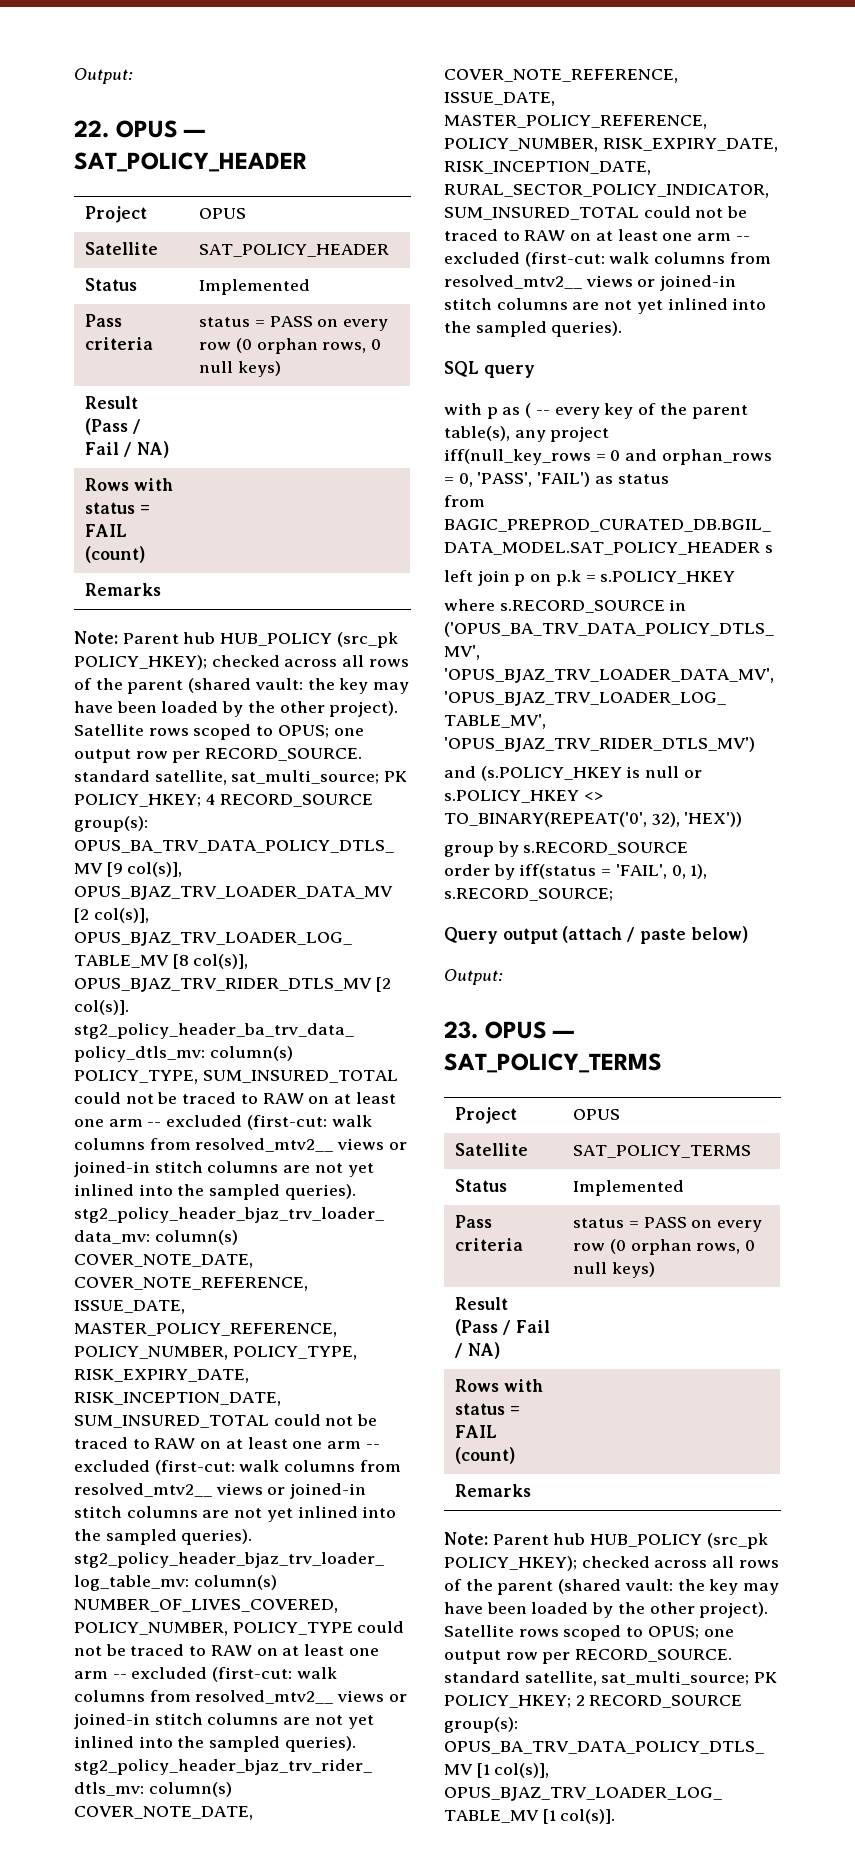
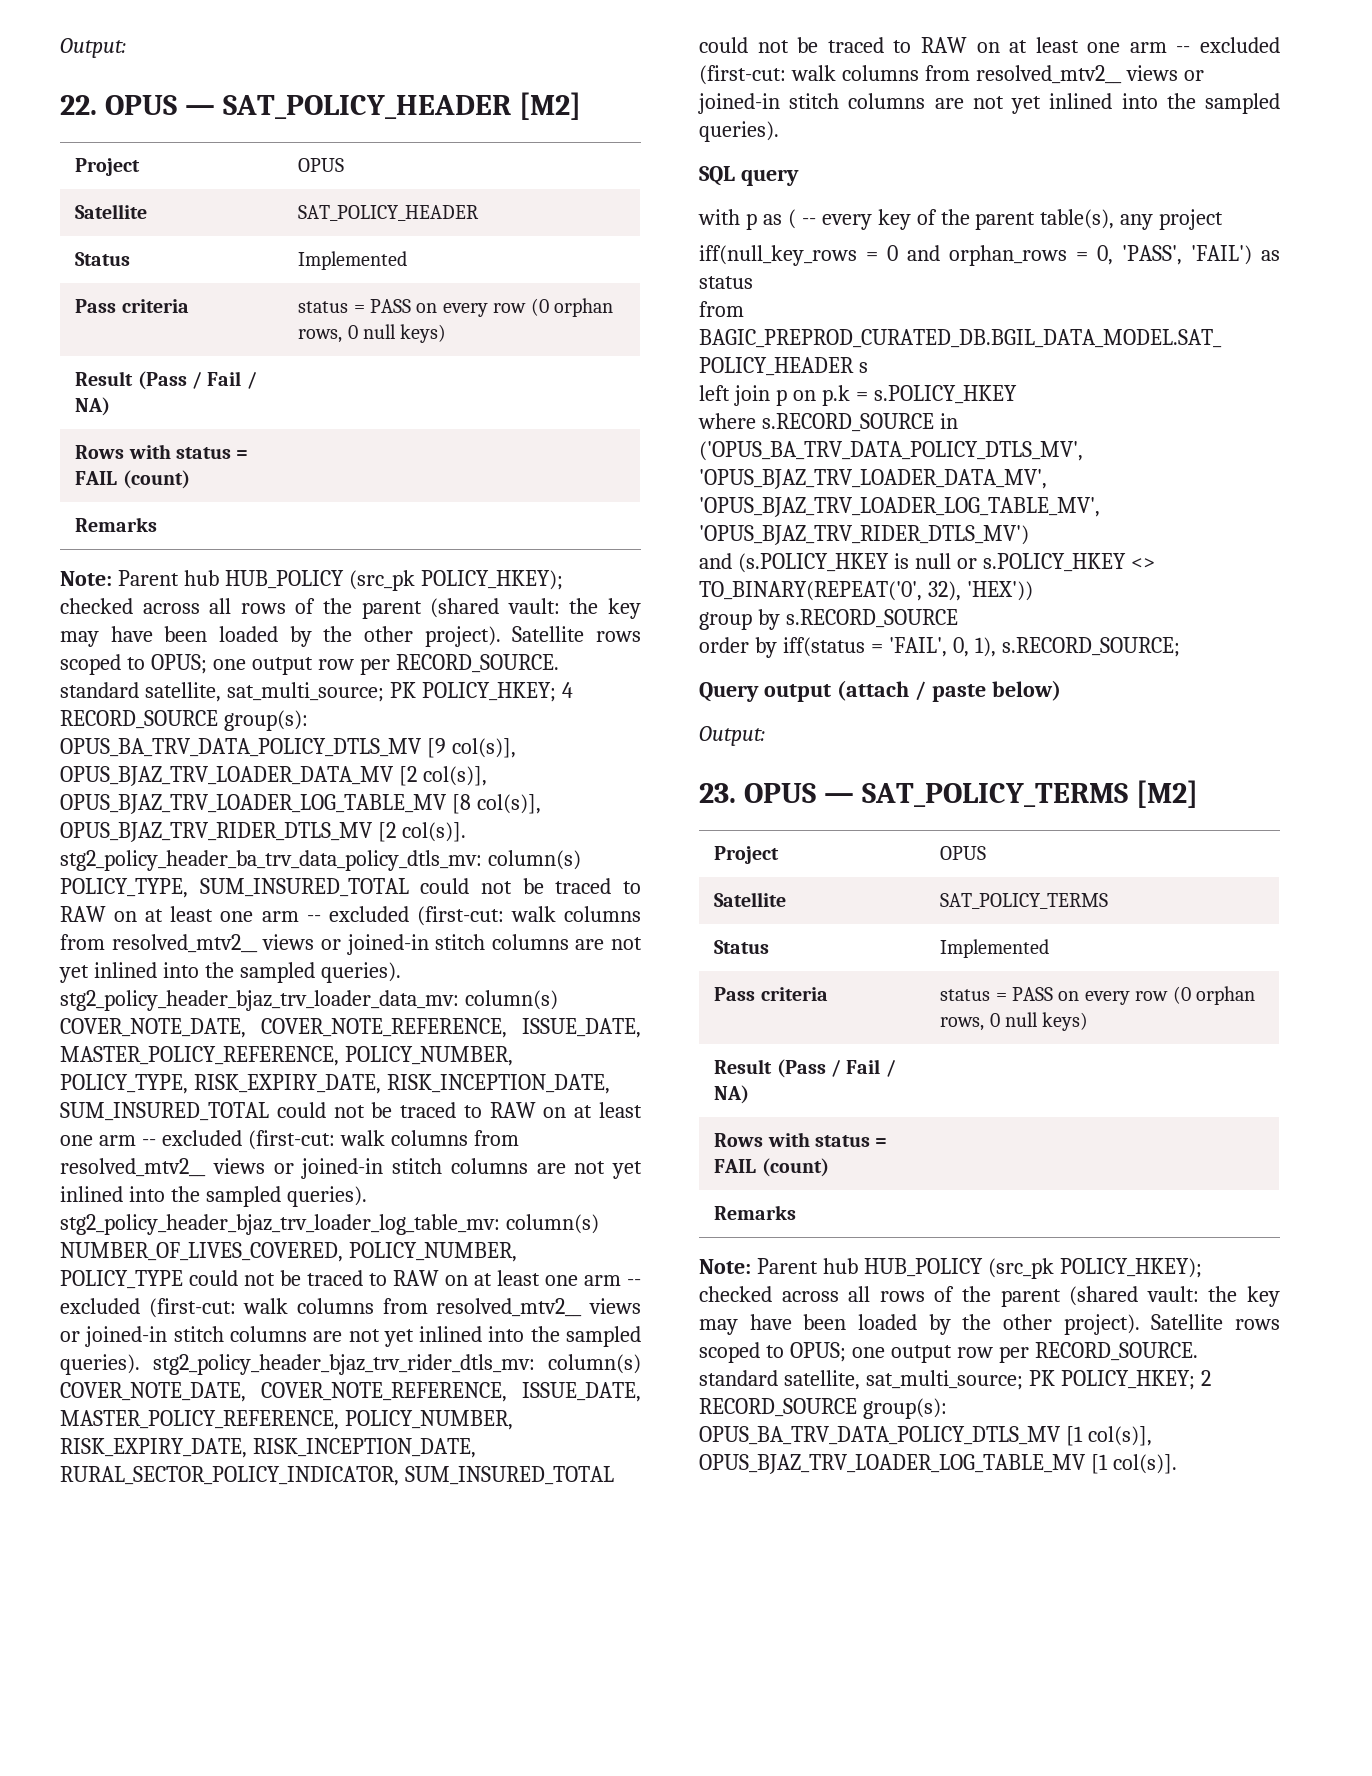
(307, 162) none -> [518,92,581,120] [M2]
(662, 1063) none -> [1135,780,1198,808] [M2]

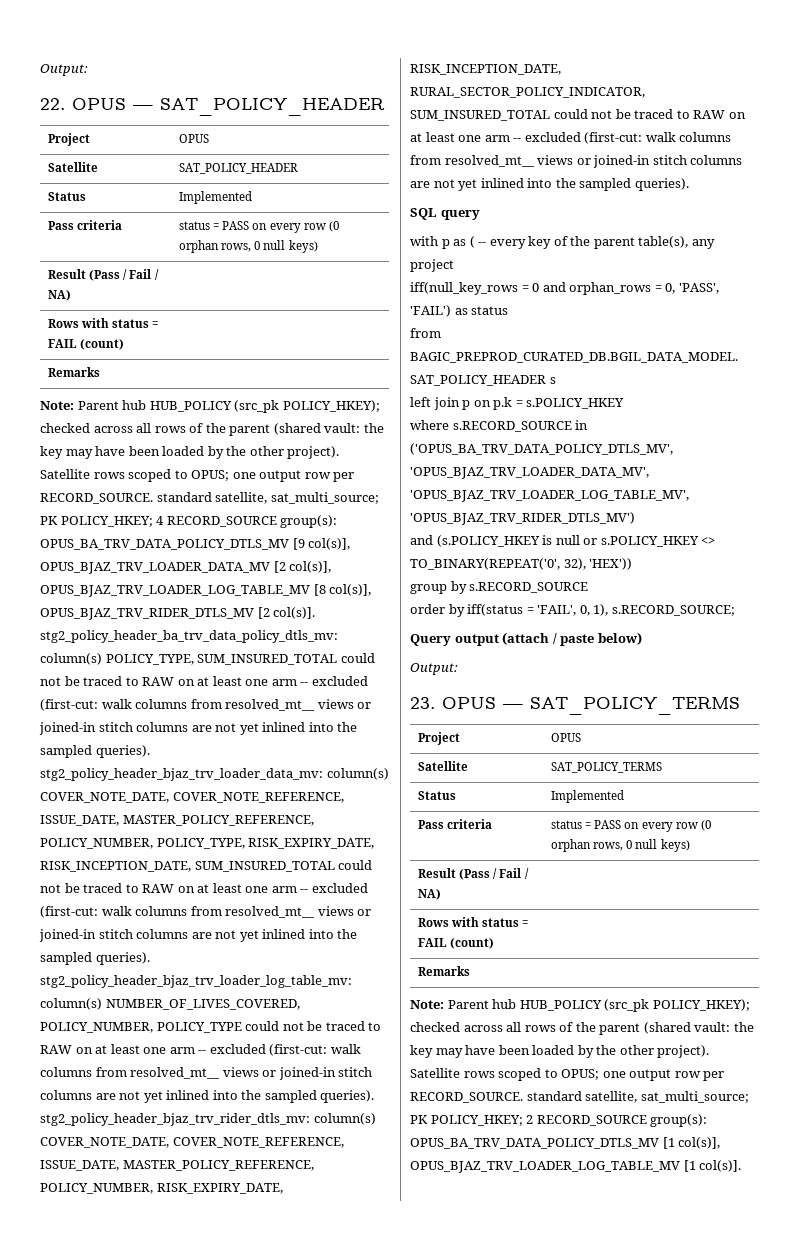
[518,92,581,120] [M2] -> (385, 107) none
[111,934,258,953] resolved_mtv2__ -> [225,699,316,711] resolved_mt__
[60,1158,206,1177] resolved_mtv2__ -> [225,906,316,918] resolved_mt__
[436,1298,583,1317] resolved_mtv2__ -> [130,1067,221,1079] resolved_mt__
[975,65,1122,84] resolved_mtv2__ -> [444,155,535,167] resolved_mt__
[1135,780,1198,808] [M2] -> (740, 706) none

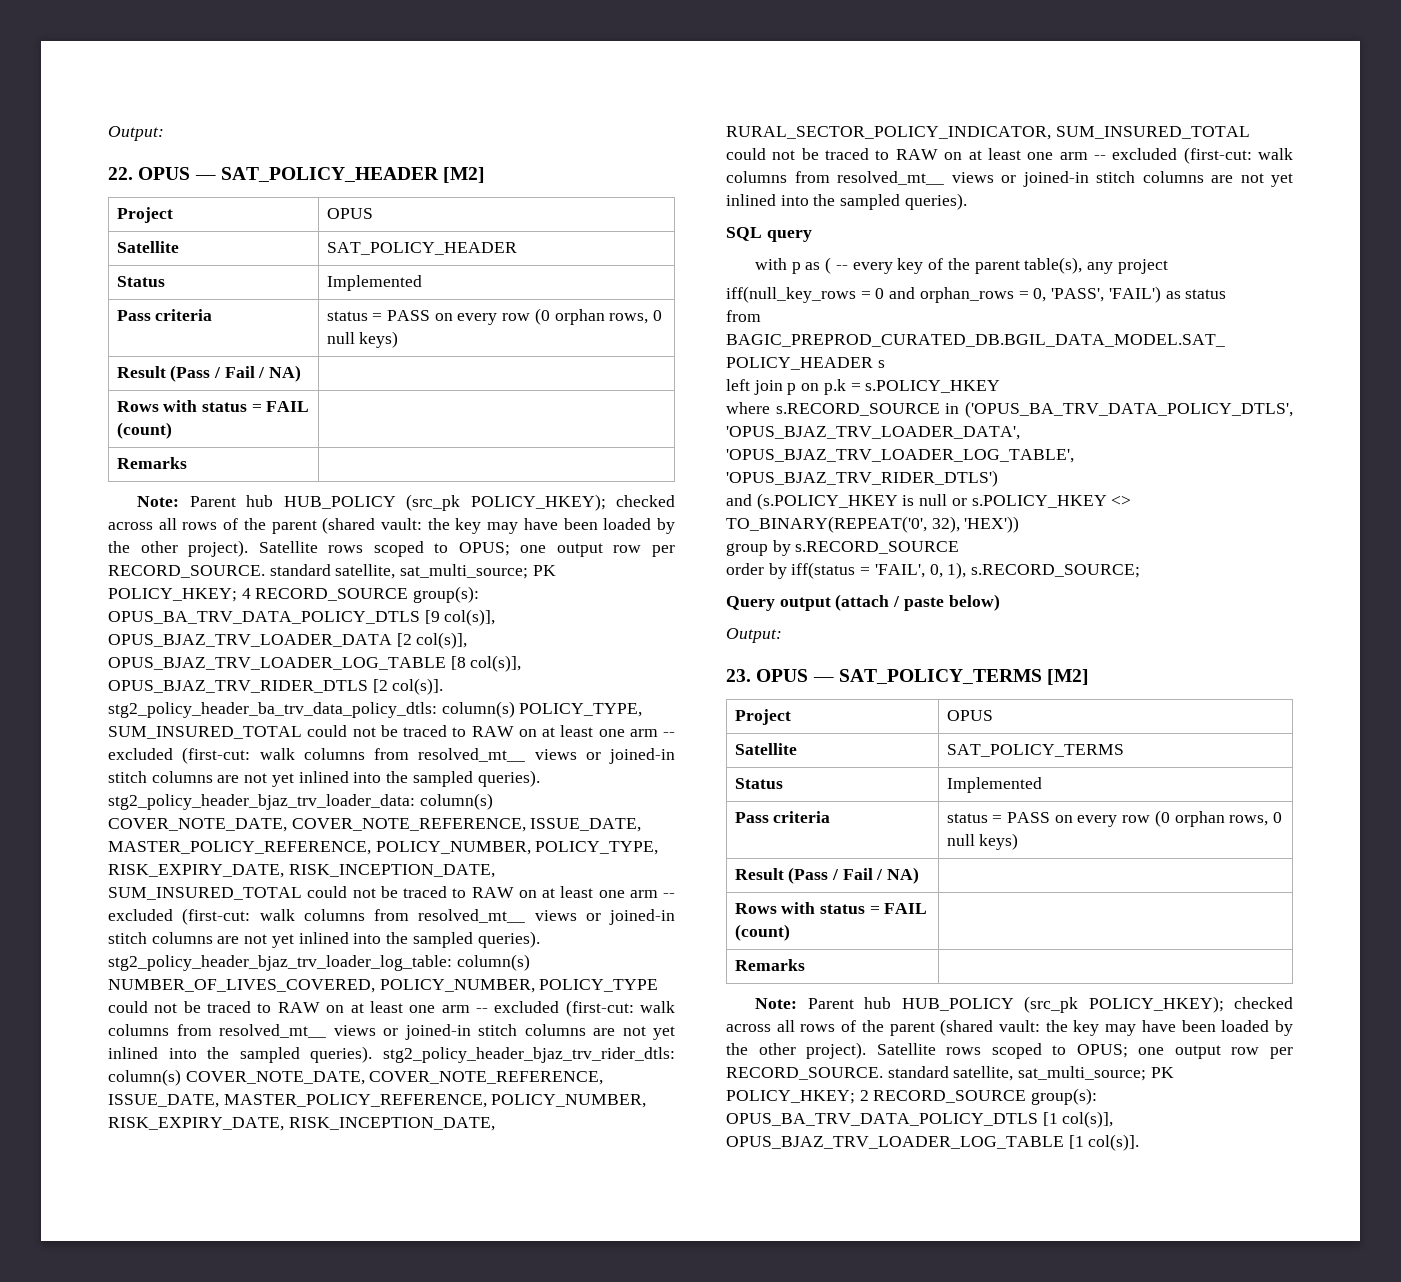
(385, 107) none -> [443,167,486,183] [M2]
[40,539,289,550] OPUS_BA_TRV_DATA_POLICY_DTLS_MV -> [108,611,420,624] OPUS_BA_TRV_DATA_POLICY_DTLS
[40,562,270,574] OPUS_BJAZ_TRV_LOADER_DATA_MV -> [108,634,392,647] OPUS_BJAZ_TRV_LOADER_DATA
[40,585,310,597] OPUS_BJAZ_TRV_LOADER_LOG_TABLE_MV -> [108,657,446,670] OPUS_BJAZ_TRV_LOADER_LOG_TABLE
[40,608,254,620] OPUS_BJAZ_TRV_RIDER_DTLS_MV -> [108,680,368,693] OPUS_BJAZ_TRV_RIDER_DTLS
[40,630,338,643] stg2_policy_header_ba_trv_data_policy_dtls_mv: -> [108,702,437,718] stg2_policy_header_ba_trv_data_policy_dtls:
[40,768,323,781] stg2_policy_header_bjaz_trv_loader_data_mv: -> [108,794,415,810] stg2_policy_header_bjaz_trv_loader_data:
[40,975,352,988] stg2_policy_header_bjaz_trv_loader_log_table_mv: -> [108,955,452,971] stg2_policy_header_bjaz_trv_loader_log_table:
[40,1113,310,1126] stg2_policy_header_bjaz_trv_rider_dtls_mv: -> [383,1047,675,1063] stg2_policy_header_bjaz_trv_rider_dtls:
[410,443,673,455] [410,467,649,479] [410,490,689,502] [410,512,635,525] ('OPUS_BA_TRV_DATA_POLICY_DTLS_MV', 'OPUS_BJAZ_TRV_LOADER_DATA_MV', 'OPUS_BJAZ_TRV_LOADER_LOG_TABLE_MV', 'OPUS_BJAZ_TRV_RIDER_DTLS_MV') -> [965,401,1293,418] [726,426,1020,440] [726,449,1074,463] [726,470,998,487] ('OPUS_BA_TRV_DATA_POLICY_DTLS', 'OPUS_BJAZ_TRV_LOADER_DATA', 'OPUS_BJAZ_TRV_LOADER_LOG_TABLE', 'OPUS_BJAZ_TRV_RIDER_DTLS')
(740, 706) none -> [1047,669,1090,685] [M2]
[410,1138,659,1149] OPUS_BA_TRV_DATA_POLICY_DTLS_MV -> [726,1113,1038,1126] OPUS_BA_TRV_DATA_POLICY_DTLS
[410,1161,680,1173] OPUS_BJAZ_TRV_LOADER_LOG_TABLE_MV -> [726,1136,1064,1149] OPUS_BJAZ_TRV_LOADER_LOG_TABLE

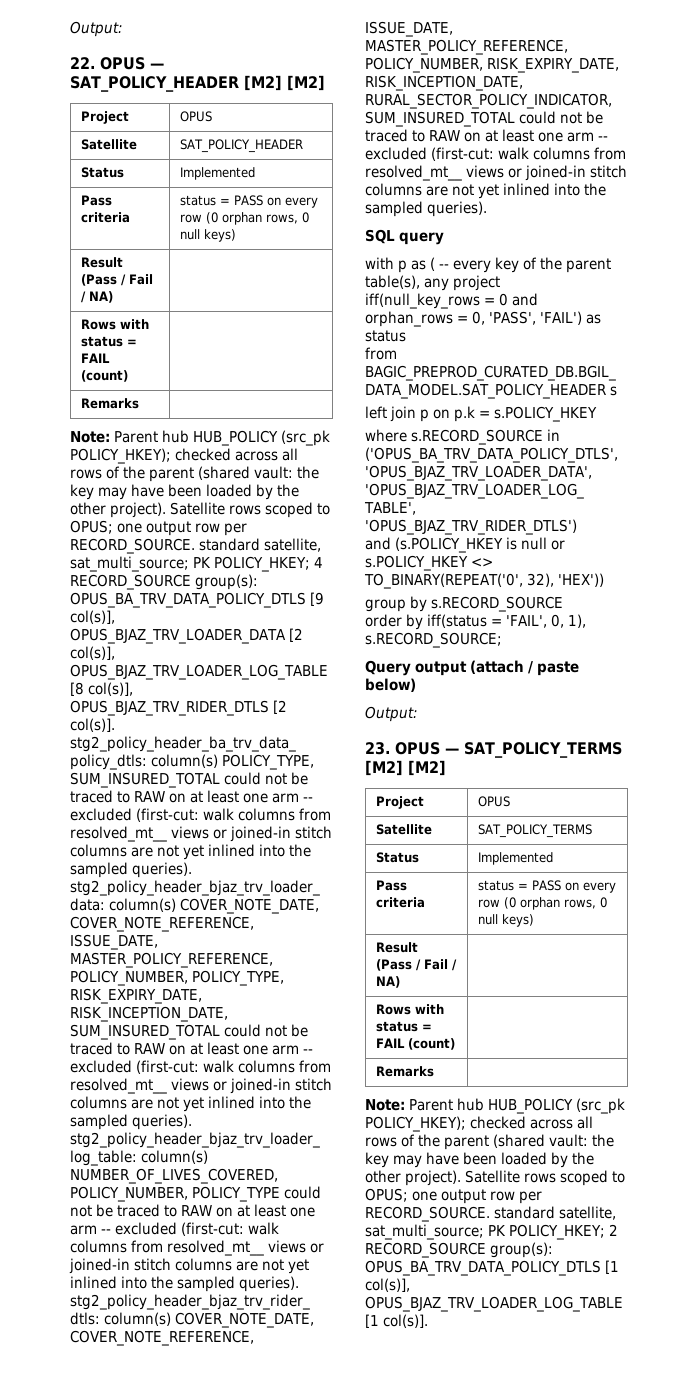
(486, 175) none -> [286,75,325,91] [M2]
(1090, 677) none -> [408,760,446,776] [M2]

